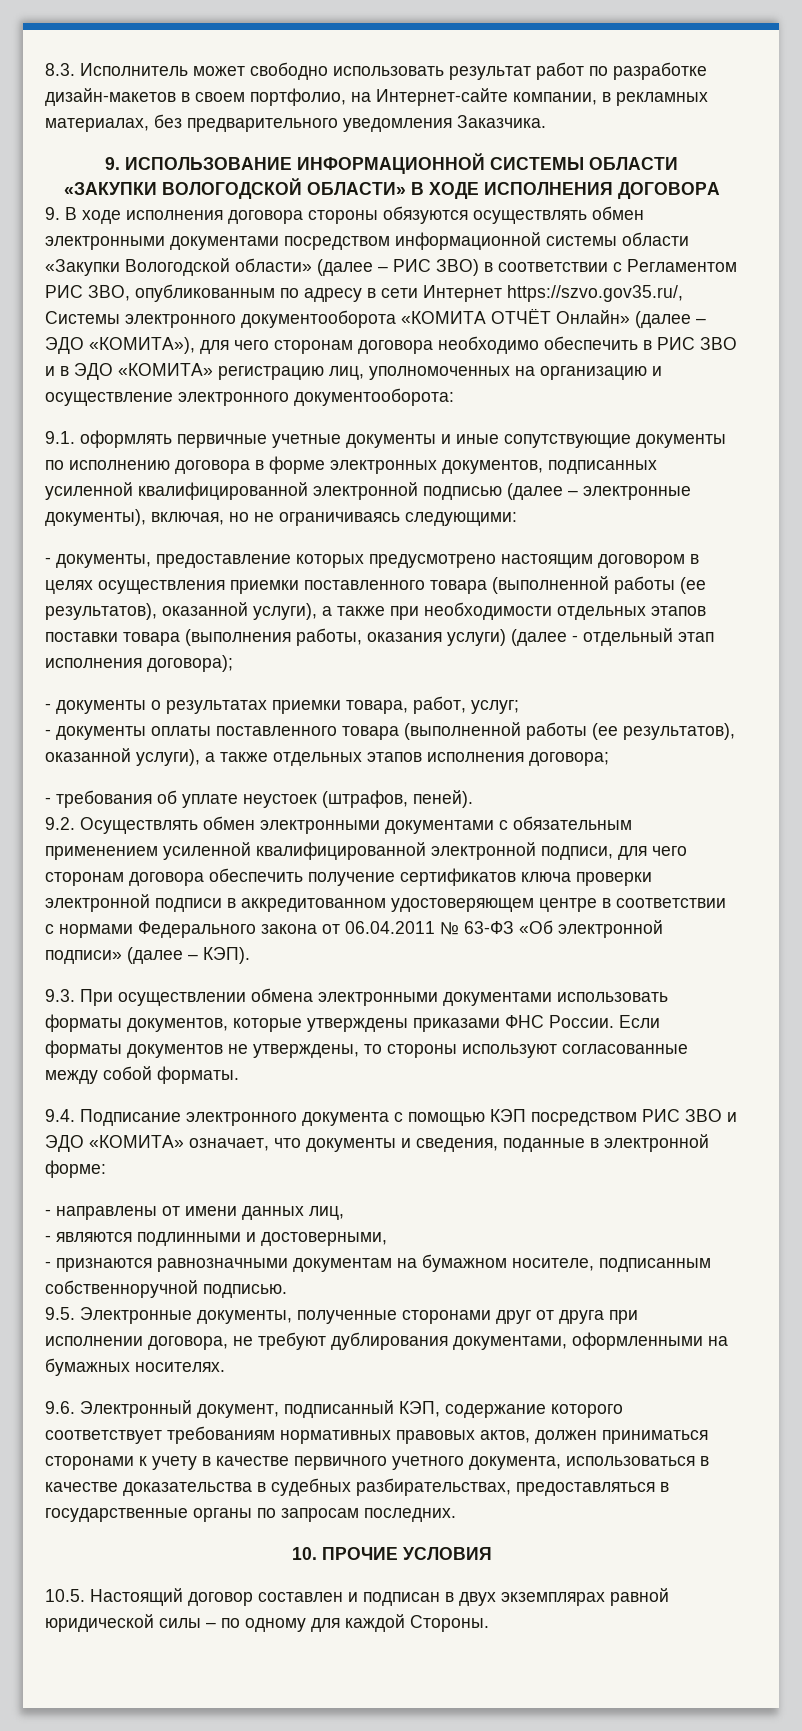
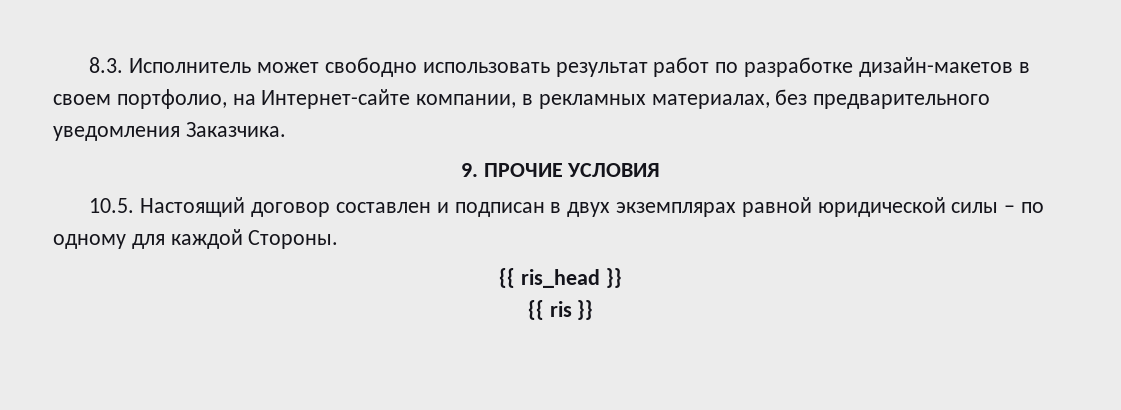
[125,153,678,174] [63,178,720,199] [45,206,644,224] [45,232,689,250] [45,258,737,276] [45,284,683,302] [45,308,706,328] [45,336,737,354] [45,363,662,380] [45,388,454,406] [45,430,726,448] [45,456,657,474] [45,482,691,500] [45,509,517,526] [45,554,699,568] [45,576,706,594] [45,602,706,620] [45,628,714,646] [45,655,233,672] [45,696,519,714] [45,722,735,740] [45,748,609,766] [45,790,473,808] [45,816,632,834] [45,842,687,860] [45,868,652,886] [45,894,726,912] [45,920,663,938] [45,947,250,964] [45,988,668,1006] [45,1014,660,1032] [45,1040,688,1058] [45,1066,239,1084] [45,1109,737,1126] [45,1134,709,1152] [45,1160,106,1178] [45,1206,344,1220] [45,1232,387,1246] [45,1254,711,1272] [45,1280,287,1298] [45,1307,638,1324] [45,1332,728,1350] [45,1358,225,1376] [45,1400,623,1418] [45,1426,708,1444] [45,1456,709,1470] [45,1478,669,1496] [45,1508,456,1522] [291,1547,317,1560] ИСПОЛЬЗОВАНИЕ ИНФОРМАЦИОННОЙ СИСТЕМЫ ОБЛАСТИ // «ЗАКУПКИ ВОЛОГОДСКОЙ ОБЛАСТИ» В ХОДЕ ИСПОЛНЕНИЯ ДОГОВОРА // 9. В ходе исполнения договора стороны обязуются осуществлять обмен электронными документами посредством информационной системы области «Закупки Вологодской области» (далее – РИС ЗВО) в соответствии с Регламентом РИС ЗВО, опубликованным по адресу в сети Интернет https://szvo.gov35.ru/, Системы электронного документооборота «КОМИТА ОТЧЁТ Онлайн» (далее – ЭДО «КОМИТА»), для чего сторонам договора необходимо обеспечить в РИС ЗВО и в ЭДО «КОМИТА» регистрацию лиц, уполномоченных на организацию и осуществление электронного документооборота: // 9.1. оформлять первичные учетные документы и иные сопутствующие документы по исполнению договора в форме электронных документов, подписанных усиленной квалифицированной электронной подписью (далее – электронные документы), включая, но не ограничиваясь следующими: // - документы, предоставление которых предусмотрено настоящим договором в целях осуществления приемки поставленного товара (выполненной работы (ее результатов), оказанной услуги), а также при необходимости отдельных этапов поставки товара (выполнения работы, оказания услуги) (далее - отдельный этап исполнения договора); // - документы о результатах приемки товара, работ, услуг; // - документы оплаты поставленного товара (выполненной работы (ее результатов), оказанной услуги), а также отдельных этапов исполнения договора; // - требования об уплате неустоек (штрафов, пеней). // 9.2. Осуществлять обмен электронными документами с обязательным применением усиленной квалифицированной электронной подписи, для чего сторонам договора обеспечить получение сертификатов ключа проверки электронной подписи в аккредитованном удостоверяющем центре в соответствии с нормами Федерального закона от 06.04.2011 № 63-ФЗ «Об электронной подписи» (далее – КЭП). // 9.3. При осуществлении обмена электронными документами использовать форматы документов, которые утверждены приказами ФНС России. Если форматы документов не утверждены, то стороны используют согласованные между собой форматы. // 9.4. Подписание электронного документа с помощью КЭП посредством РИС ЗВО и ЭДО «КОМИТА» означает, что документы и сведения, поданные в электронной форме: // - направлены от имени данных лиц, // - являются подлинными и достоверными, // - признаются равнозначными документам на бумажном носителе, подписанным собственноручной подписью. // 9.5. Электронные документы, полученные сторонами друг от друга при исполнении договора, не требуют дублирования документами, оформленными на бумажных носителях. // 9.6. Электронный документ, подписанный КЭП, содержание которого соответствует требованиям нормативных правовых актов, должен приниматься сторонами к учету в качестве первичного учетного документа, использоваться в качестве доказательства в судебных разбирательствах, предоставляться в государственные органы по запросам последних. // 10. -> (478, 170) none
(489, 1623) none -> [499,268,622,288] [527,300,594,320] // {{ ris_head }} // {{ ris }}

